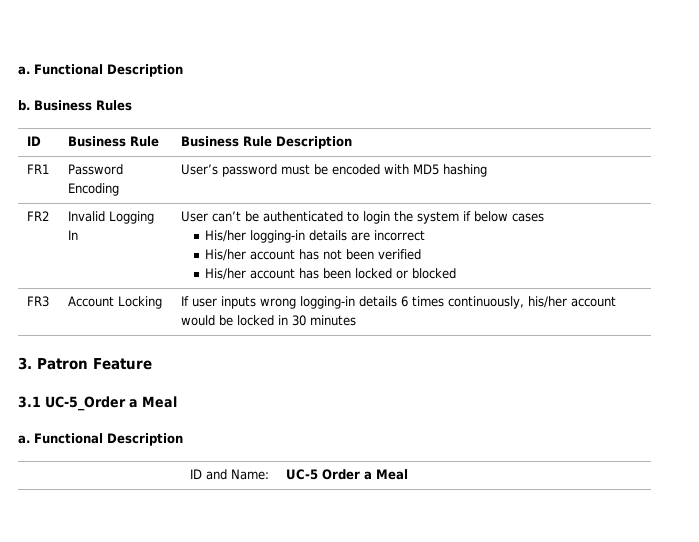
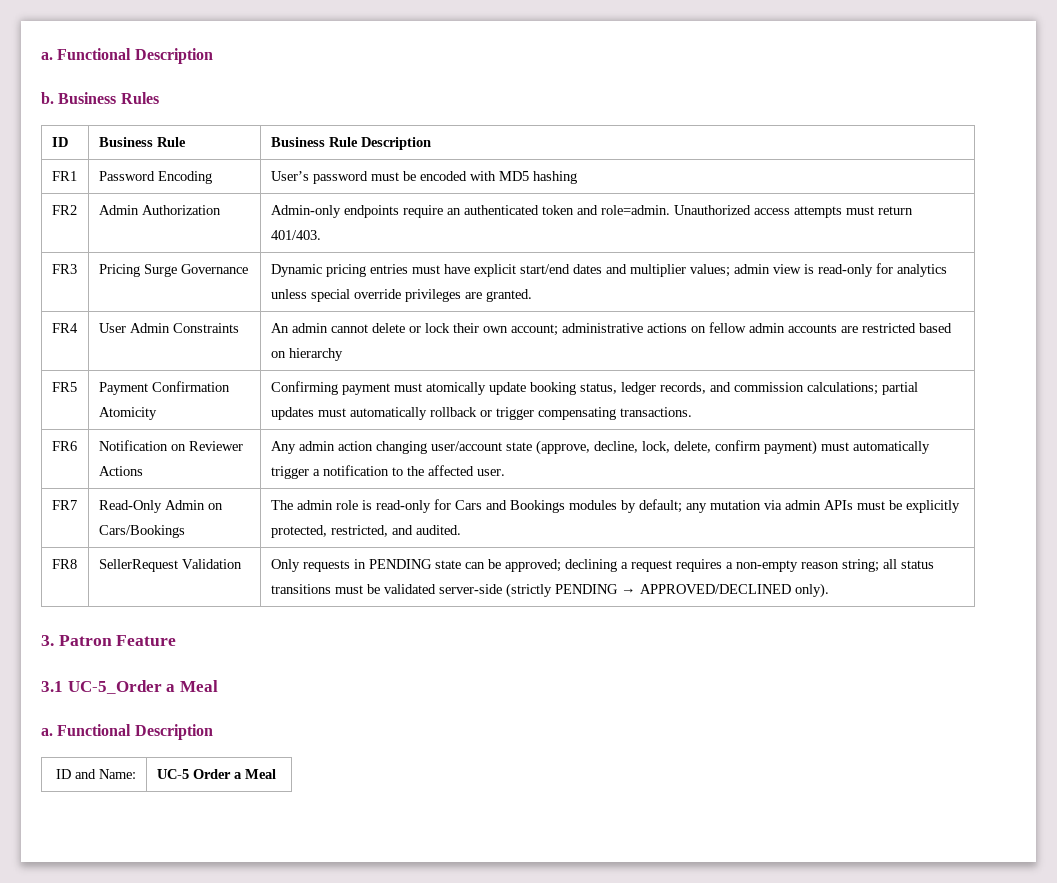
[68,211,155,224] [68,230,79,240] [181,211,545,224] [204,230,425,243] [204,249,421,261] [204,268,456,280] [27,296,50,307] [68,296,163,309] [181,296,617,309] [181,315,357,326] Invalid Logging In | User can’t be authenticated to login the system if below cases // His/her logging-in details are incorrect // His/her account has not been verified // His/her account has been locked or blocked // FR3 | Account Locking | If user inputs wrong logging-in details 6 times continuously, his/her account would be locked in 30 minutes -> [98,205,221,215] [270,205,913,218] [270,230,321,240] [51,264,77,274] [98,264,248,277] [270,263,947,277] [270,289,532,302] [51,323,78,333] [98,323,239,333] [270,322,952,336] [270,348,343,361] [51,382,77,392] [98,381,230,395] [98,407,157,420] [270,381,918,395] [270,407,692,420] [51,441,77,451] [98,440,243,451] [98,466,143,476] [270,440,930,455] [270,465,505,479] [51,500,77,510] [98,500,223,513] [98,525,185,538] [270,499,960,513] [270,525,461,538] [51,559,77,569] [98,559,242,572] [270,559,934,572] [270,583,829,598] Admin Authorization | Admin-only endpoints require an authenticated token and role=admin. Unauthorized access attempts must return 401/403. // FR3 | Pricing Surge Governance | Dynamic pricing entries must have explicit start/end dates and multiplier values; admin view is read-only for analytics unless special override privileges are granted. // FR4 | User Admin Constraints | An admin cannot delete or lock their own account; administrative actions on fellow admin accounts are restricted based on hierarchy // FR5 | Payment Confirmation Atomicity | Confirming payment must atomically update booking status, ledger records, and commission calculations; partial updates must automatically rollback or trigger compensating transactions. // FR6 | Notification on Reviewer Actions | Any admin action changing user/account state (approve, decline, lock, delete, confirm payment) must automatically trigger a notification to the affected user. // FR7 | Read-Only Admin on Cars/Bookings | The admin role is read-only for Cars and Bookings modules by default; any mutation via admin APIs must be explicitly protected, restricted, and audited. // FR8 | SellerRequest Validation | Only requests in PENDING state can be approved; declining a request requires a non-empty reason string; all status transitions must be validated server-side (strictly PENDING → APPROVED/DECLINED only).

